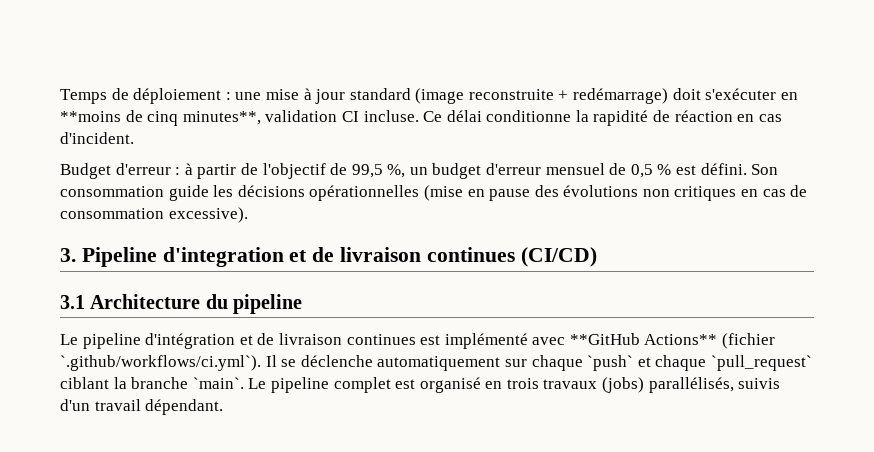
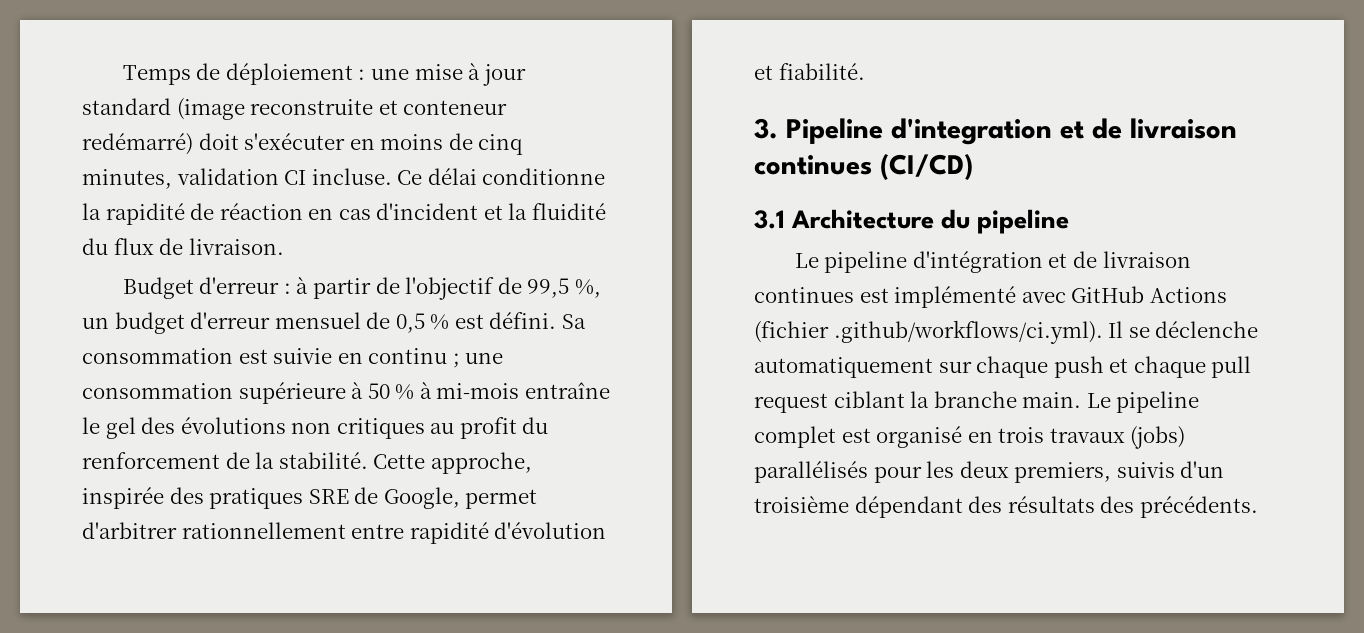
[558,88,669,104] + redémarrage) -> [378,100,508,115] [82,133,193,155] et conteneur redémarré)
[60,111,121,122] **moins -> [380,134,444,150] moins
[182,111,261,125] minutes**, -> [82,169,172,189] minutes,
[60,132,134,144] d'incident. -> [376,203,606,220] [82,238,284,255] d'incident et la fluidité du flux de livraison.
[751,164,779,175] [60,185,808,201] [60,207,248,223] Son consommation guide les décisions opérationnelles (mise en pause des évolutions non critiques en cas de consommation excessive). -> [561,314,586,329] [82,348,504,368] [82,382,610,404] [82,417,549,439] [82,452,532,474] [82,487,538,509] [82,522,607,544] [754,63,865,80] Sa consommation est suivie en continu ; une consommation supérieure à 50 % à mi-mois entraîne le gel des évolutions non critiques au profit du renforcement de la stabilité. Cette approche, inspirée des pratiques SRE de Google, permet d'arbitrer rationnellement entre rapidité d'évolution et fiabilité.
[569,333,776,349] [60,355,261,371] **GitHub Actions** (fichier `.github/workflows/ci.yml`). -> [1071,286,1227,303] [754,320,1103,344] GitHub Actions (fichier .github/workflows/ci.yml).
[587,355,634,371] `push` -> [1053,356,1104,378] push
[710,355,812,371] `pull_request` -> [1211,356,1252,378] [754,393,828,413] pull request
[192,377,244,389] `main`. -> [1022,392,1082,408] main.
[648,377,781,393] [60,399,224,415] parallélisés, suivis d'un travail dépendant. -> [754,461,1225,483] [754,496,1258,518] parallélisés pour les deux premiers, suivis d'un troisième dépendant des résultats des précédents.

